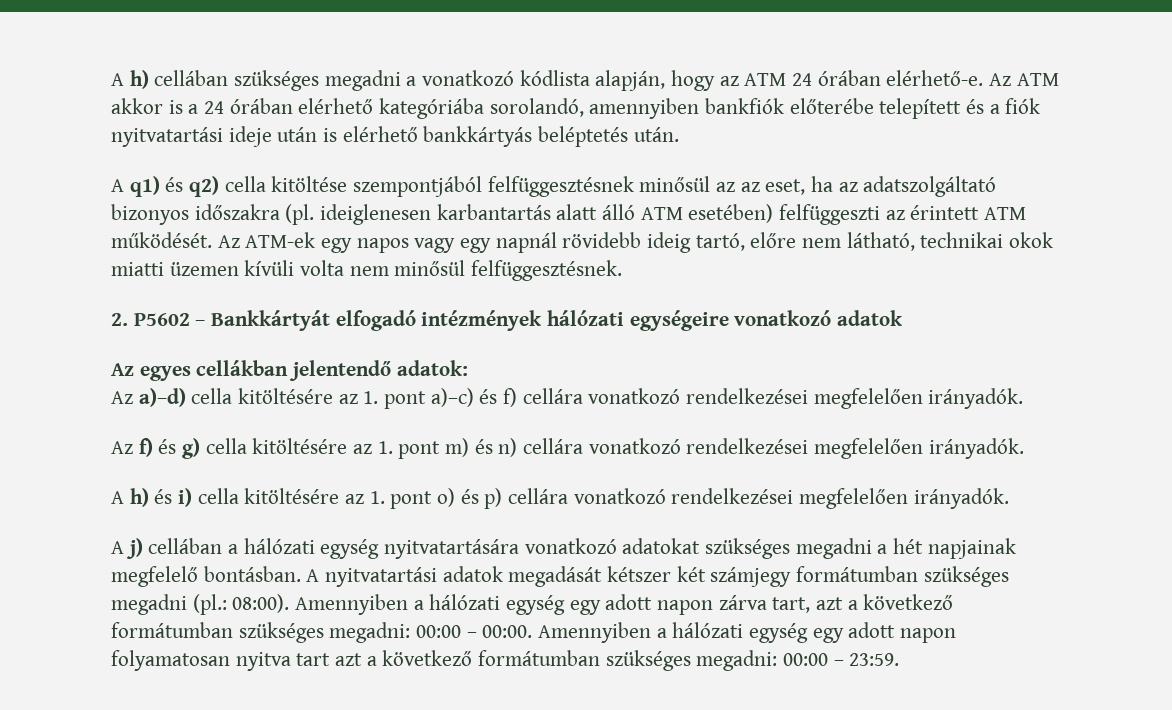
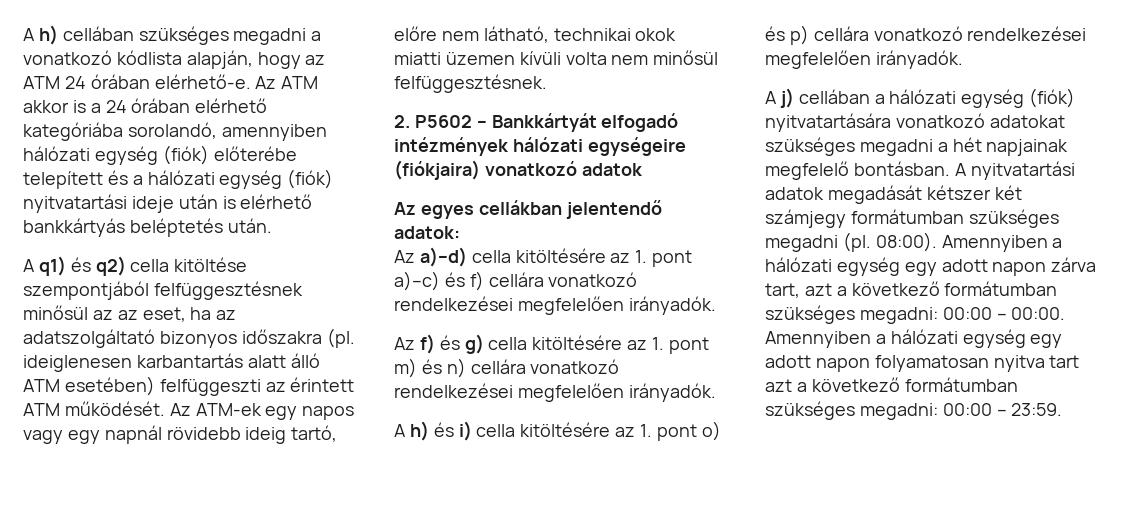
[705,98,785,114] bankfiók -> [23,145,209,165] hálózati egység (fiók)
[1005,98,1041,114] fiók -> [147,169,334,189] hálózati egység (fiók)
(729, 320) none -> [394,160,480,180] (fiókjaira)
(380, 549) none -> [1029,88,1076,108] (fiók)
[192,594,227,615] (pl.: -> [842,232,871,252] (pl.

